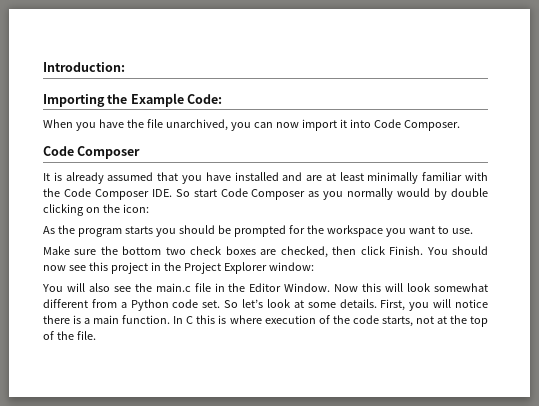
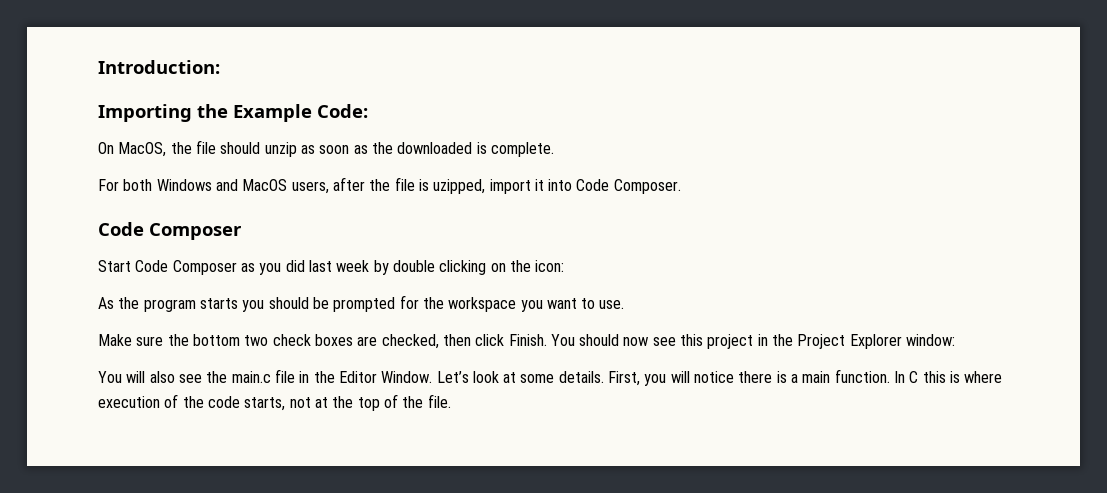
[43,119,299,131] When you have the file unarchived, you can now -> [98,140,554,157] [98,177,486,194] On MacOS, the file should unzip as soon as the downloaded is complete. // For both Windows and MacOS users, after the file is uzipped,
[43,172,488,184] [43,188,217,200] It is already assumed that you have installed and are at least minimally familiar with the Code Composer IDE. So start -> [98,260,131,272] Start
[347,188,431,200] normally would -> [285,260,370,272] did last week
[334,283,489,292] [43,299,264,311] Now this will look somewhat different from a Python code set. So let’s -> [436,371,469,383] Let’s

